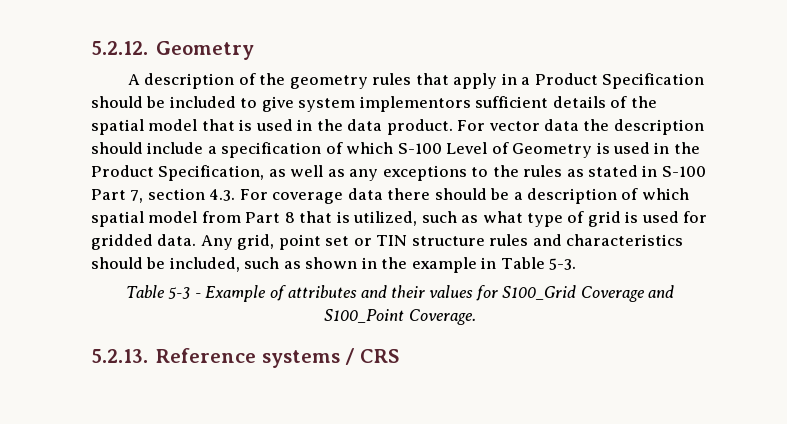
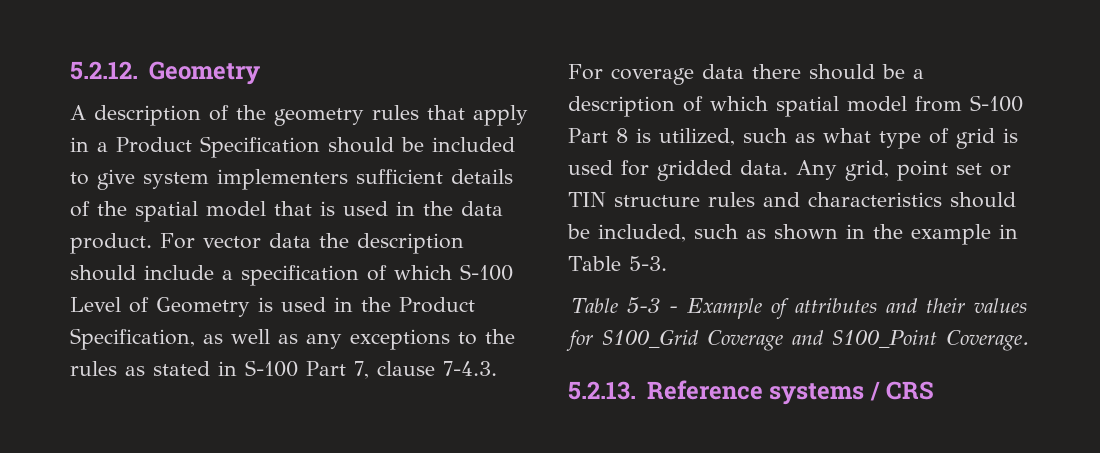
[359,96,471,112] implementors -> [217,169,348,190] implementers
[147,188,236,201] section 4.3. -> [376,361,497,376] clause 7-4.3.
(241, 217) none -> [970,95,1023,112] S-100
[299,211,333,223] that -> (628, 135) none

